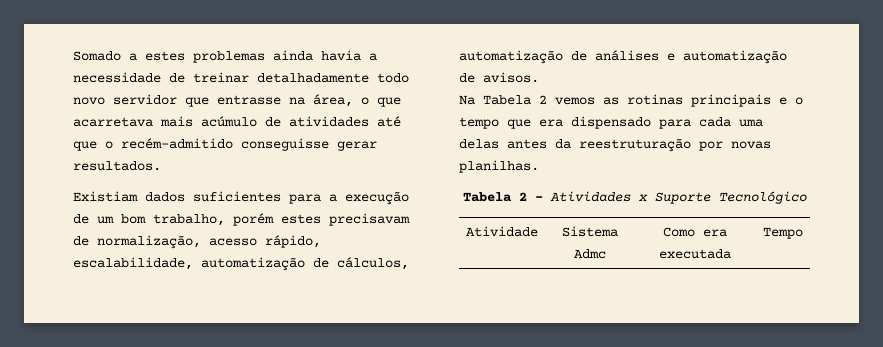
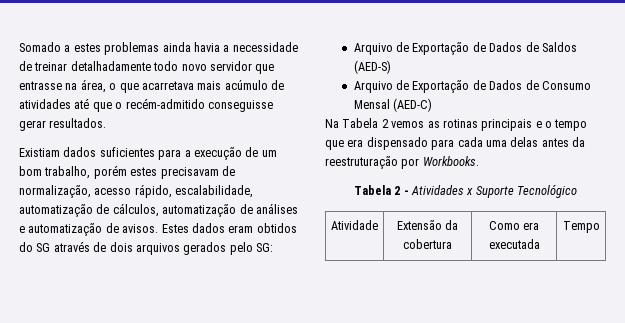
(539, 77) none -> [161,223,297,233] [19,241,273,255] [353,42,577,55] [353,60,391,74] [353,80,591,93] [353,98,433,112] Estes dados eram obtidos do SG através de dois arquivos gerados pelo SG: // Arquivo de Exportação de Dados de Saldos (AED-S) // Arquivo de Exportação de Dados de Consumo Mensal (AED-C)
[731,141,771,149] [459,160,539,173] novas planilhas. -> [422,156,479,166] Workbooks.
[561,226,618,237] [573,249,606,259] Sistema Admc -> [396,220,459,230] [403,239,452,249] Extensão da cobertura

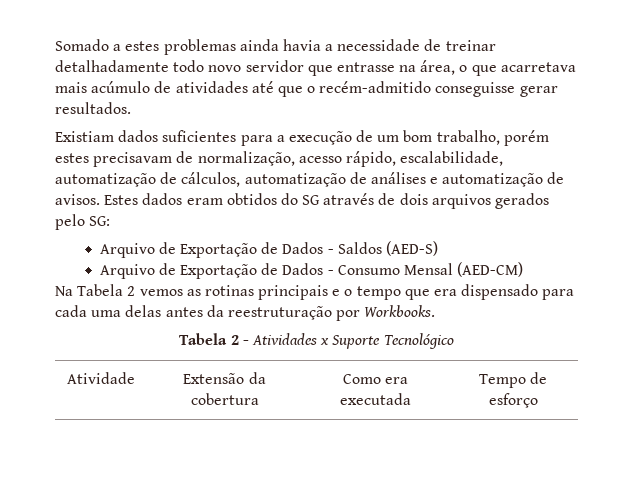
[525,42,539,52] de -> [327,249,334,254] -
[525,80,539,90] de -> [327,270,334,275] -
[393,98,433,112] (AED-C) -> [457,262,524,277] (AED-CM)
(600, 227) none -> [530,372,548,384] [488,393,538,408] de esforço

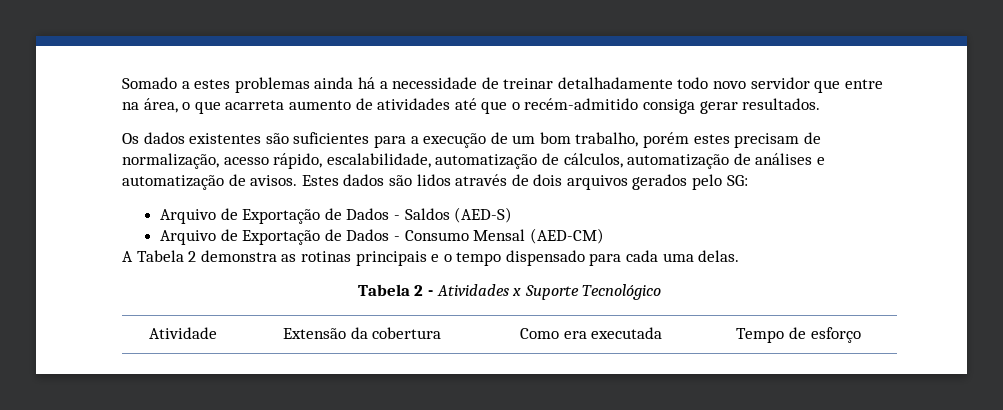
[282,39,321,51] havia -> [357,77,375,89] há
[336,62,395,72] entrasse -> [844,79,883,89] entre
[500,62,576,72] [55,81,151,93] acarretava mais acúmulo -> [225,100,351,110] acarreta aumento
[435,82,516,97] conseguisse -> [643,99,696,114] consiga
[55,130,159,142] Existiam dados -> [122,132,289,144] Os dados existentes são
[93,152,173,167] precisavam -> [734,133,800,148] precisam
[186,193,321,205] eram obtidos do SG -> [388,174,451,186] são lidos
[55,284,183,296] Na Tabela 2 vemos -> [122,250,277,262] A Tabela 2 demonstra
[404,289,458,300] que era -> (502, 259) none
[125,305,436,321] delas antes da reestruturação por Workbooks. -> [698,250,740,262] delas.

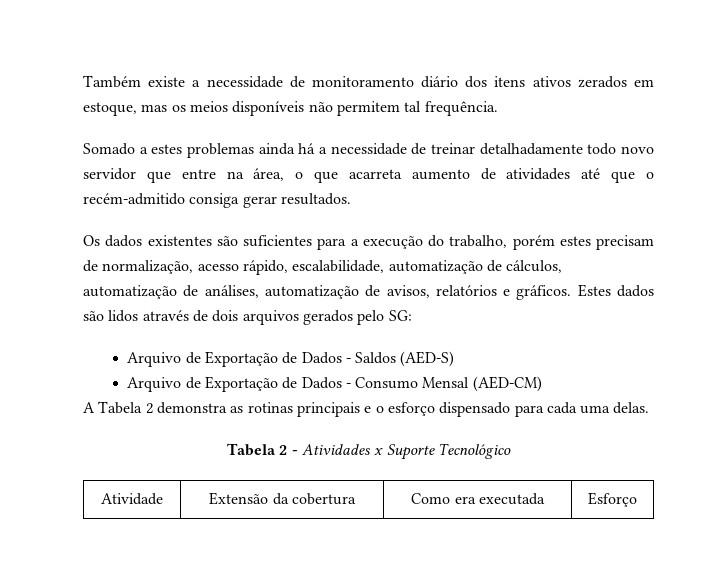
(122, 83) none -> [83,75,654,88] [83,101,498,116] Também existe a necessidade de monitoramento diário dos itens ativos zerados em estoque, mas os meios disponíveis não permitem tal frequência. //
[490,132,571,144] de um bom -> [428,235,444,247] do
[755,153,825,165] [122,174,298,190] análises e automatização de avisos. -> [204,285,572,300] análises, automatização de avisos, relatórios e gráficos.
[456,252,502,266] tempo -> [387,402,435,416] esforço
[736,327,861,343] Tempo de esforço -> [588,492,637,507] Esforço

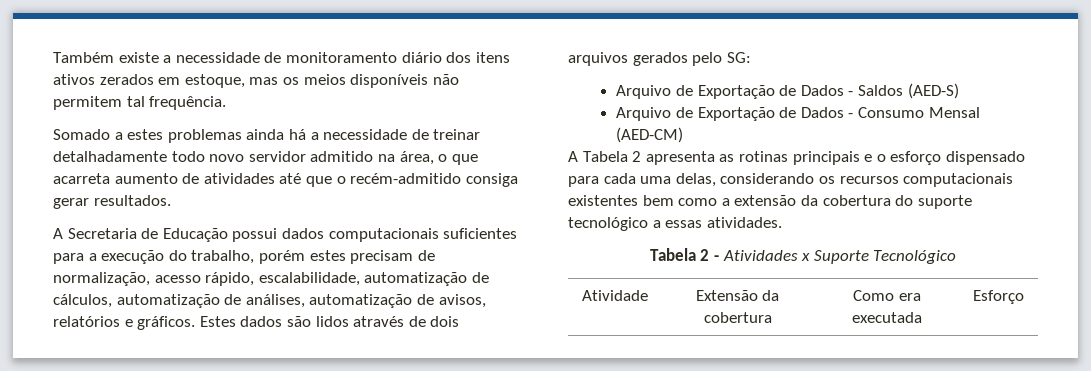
[146,169,216,183] que entre -> [310,151,374,162] admitido
[83,235,238,247] Os dados existentes são -> [53,228,439,242] A Secretaria de Educação possui dados computacionais
[156,402,227,414] demonstra -> [645,151,715,165] apresenta
[613,402,650,414] delas. -> [675,173,1014,187] [568,195,972,209] [568,217,782,231] delas, considerando os recursos computacionais existentes bem como a extensão da cobertura do suporte tecnológico a essas atividades.

